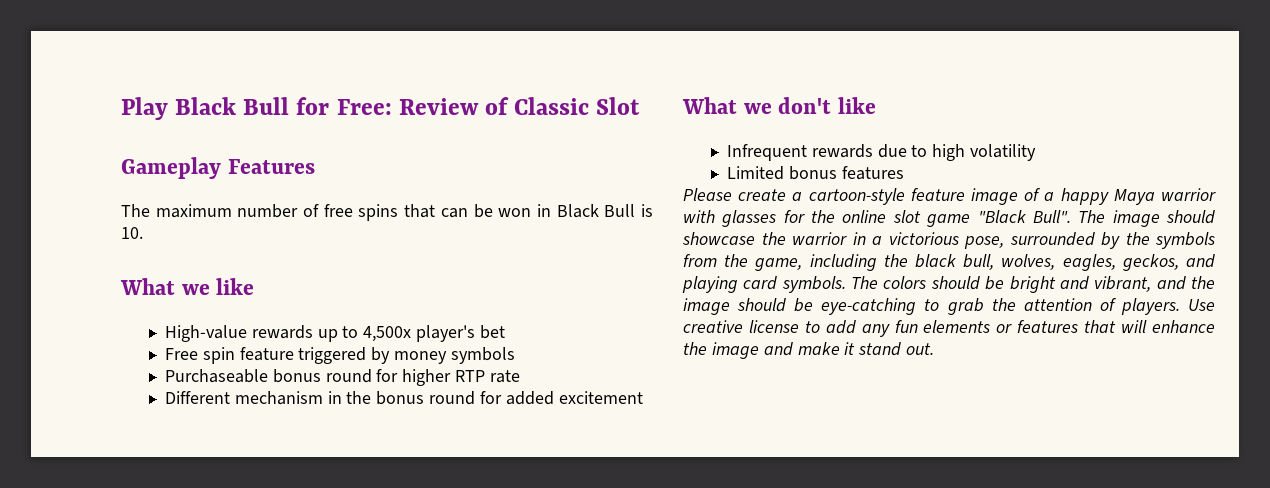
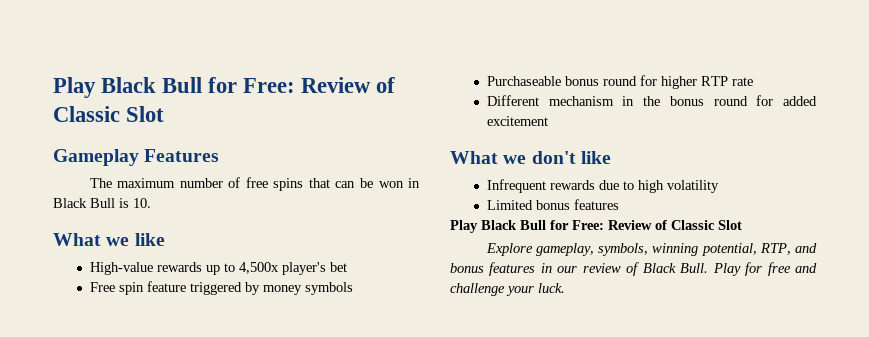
[683,188,1216,205] [683,210,1215,227] [682,232,1215,249] [683,254,1215,271] [682,276,1215,293] [683,298,1215,315] [683,320,1215,337] [683,342,935,359] Please create a cartoon-style feature image of a happy Maya warrior with glasses for the online slot game "Black Bull". The image should showcase the warrior in a victorious pose, surrounded by the symbols from the game, including the black bull, wolves, eagles, geckos, and playing card symbols. The colors should be bright and vibrant, and the image should be eye-catching to grab the attention of players. Use creative license to add any fun elements or features that will enhance the image and make it stand out. -> [450,220,742,233] [485,243,817,256] [450,262,817,276] [450,283,565,296] Play Black Bull for Free: Review of Classic Slot // Explore gameplay, symbols, winning potential, RTP, and bonus features in our review of Black Bull. Play for free and challenge your luck.

